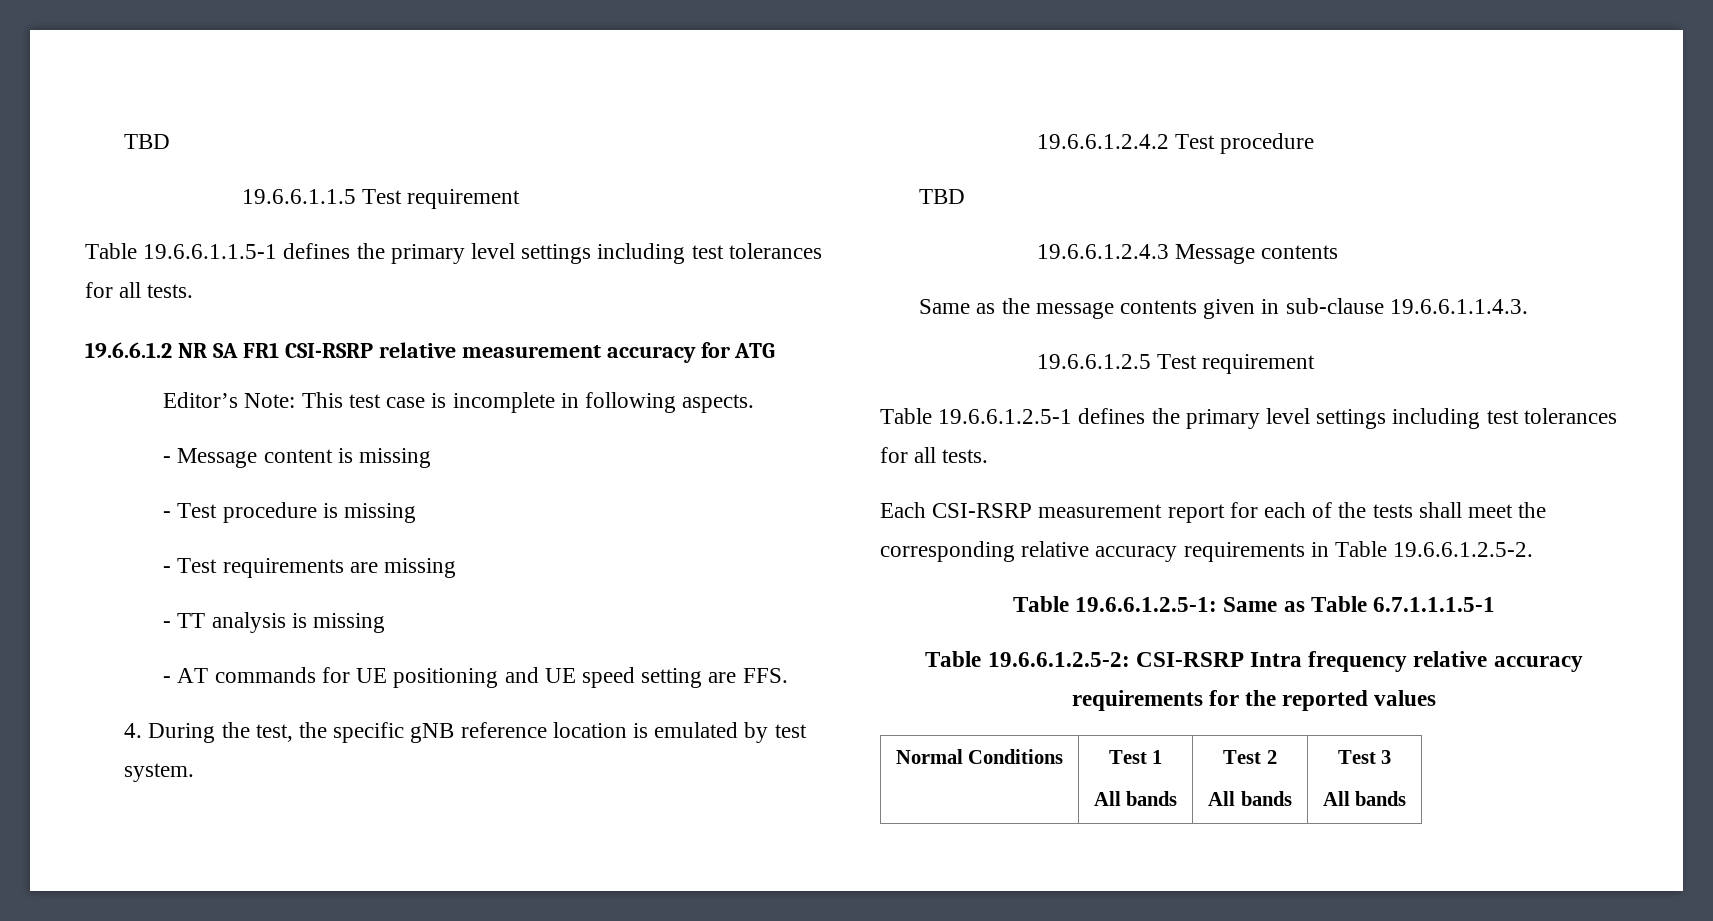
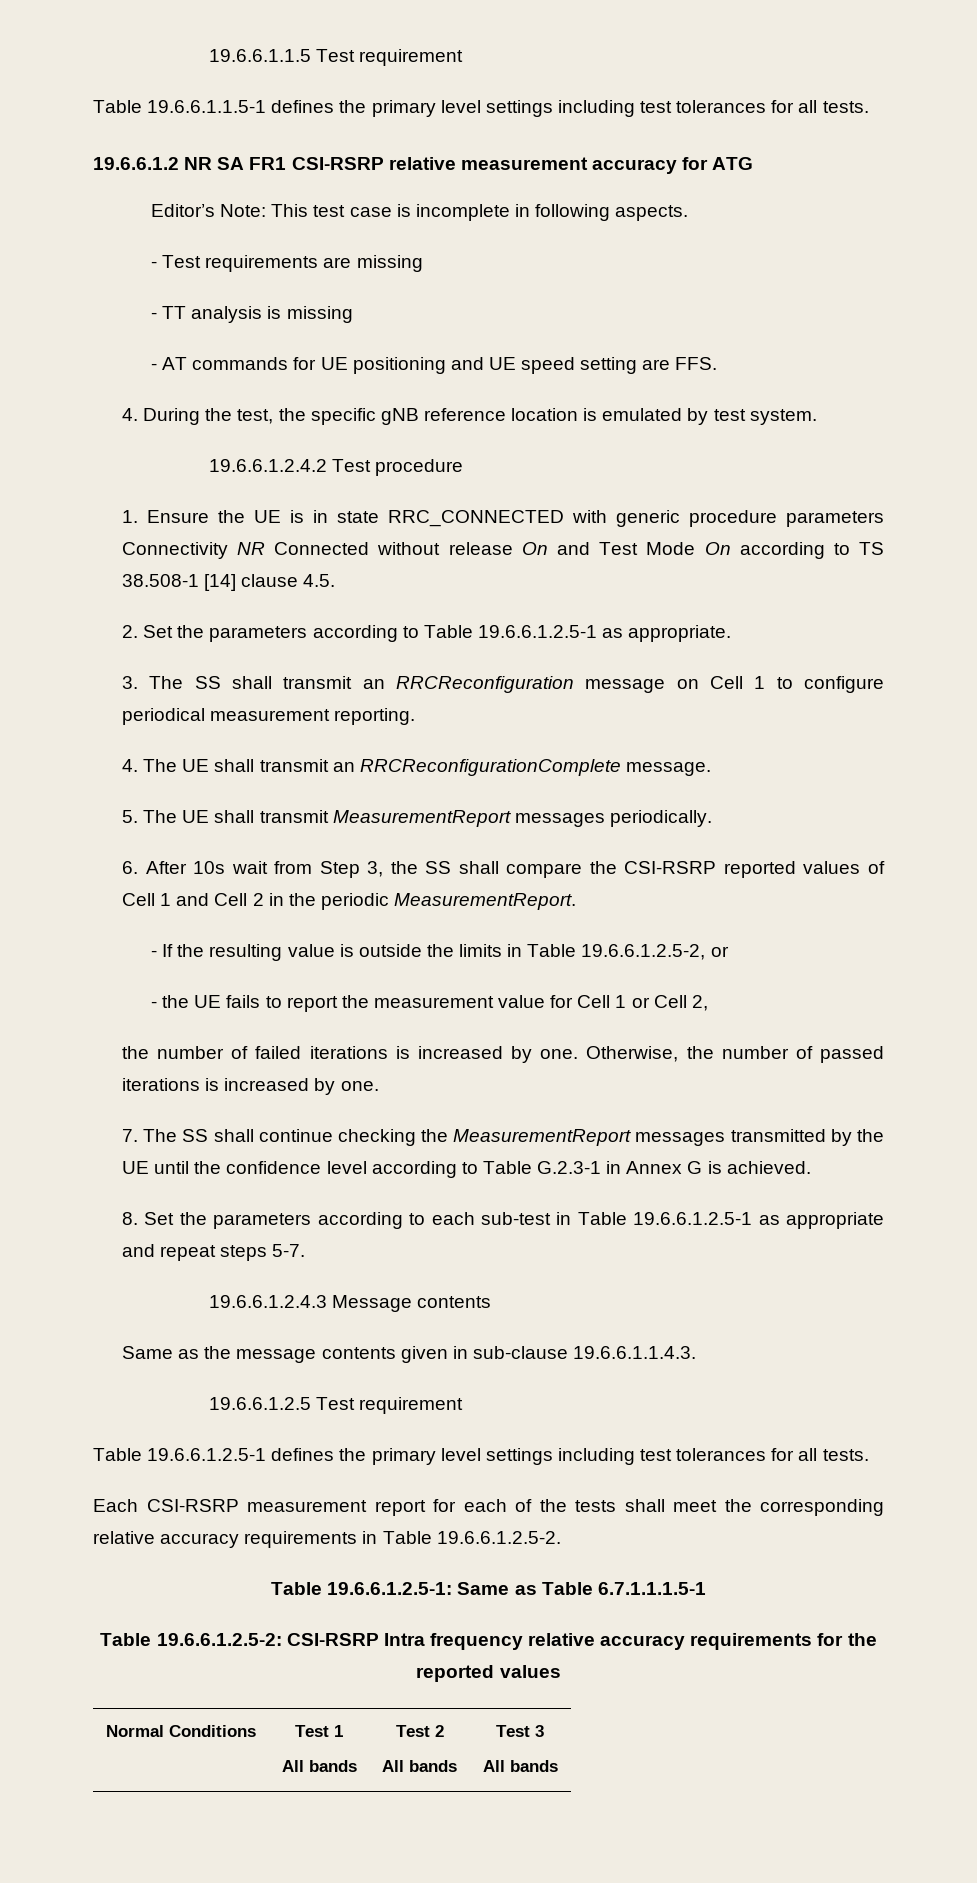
[124,134,171,149] TBD // -> (208, 55) none
[163,448,432,468] [163,502,417,523] // - Message content is missing // - Test procedure is missing -> (689, 213) none
[919,189,966,204] TBD -> [121,510,884,527] [121,542,885,559] [121,574,336,591] [121,625,732,642] [121,676,884,693] [121,708,416,725] [121,759,711,776] [121,810,712,827] [121,861,885,878] [121,893,577,910] [150,944,729,961] [150,995,708,1012] [121,1046,884,1063] [121,1078,379,1095] [121,1129,885,1146] [121,1161,811,1178] [121,1212,885,1229] [121,1244,306,1261] 1. Ensure the UE is in state RRC_CONNECTED with generic procedure parameters Connectivity NR Connected without release On and Test Mode On according to TS 38.508-1 [14] clause 4.5. // 2. Set the parameters according to Table 19.6.6.1.2.5-1 as appropriate. // 3. The SS shall transmit an RRCReconfiguration message on Cell 1 to configure periodical measurement reporting. // 4. The UE shall transmit an RRCReconfigurationComplete message. // 5. The UE shall transmit MeasurementReport messages periodically. // 6. After 10s wait from Step 3, the SS shall compare the CSI-RSRP reported values of Cell 1 and Cell 2 in the periodic MeasurementReport. // - If the resulting value is outside the limits in Table 19.6.6.1.2.5-2, or // - the UE fails to report the measurement value for Cell 1 or Cell 2, // the number of failed iterations is increased by one. Otherwise, the number of passed iterations is increased by one. // 7. The SS shall continue checking the MeasurementReport messages transmitted by the UE until the confidence level according to Table G.2.3-1 in Annex G is achieved. // 8. Set the parameters according to each sub-test in Table 19.6.6.1.2.5-1 as appropriate and repeat steps 5-7.

